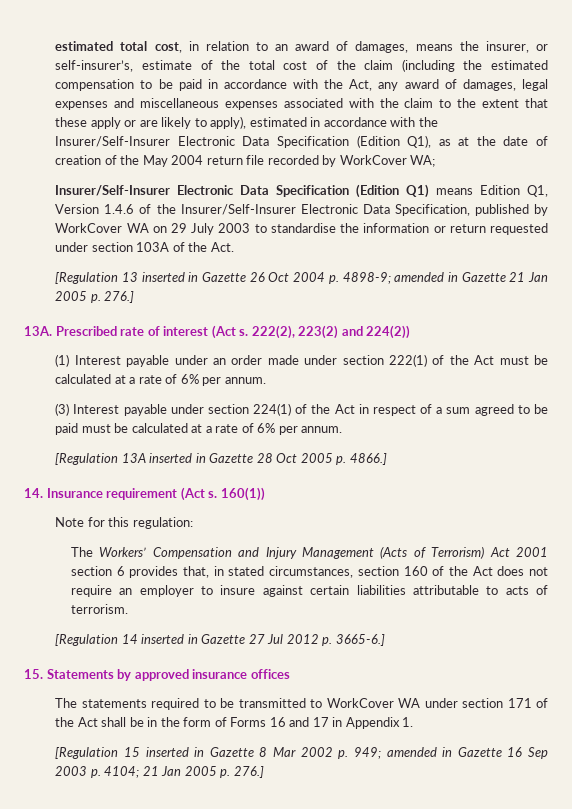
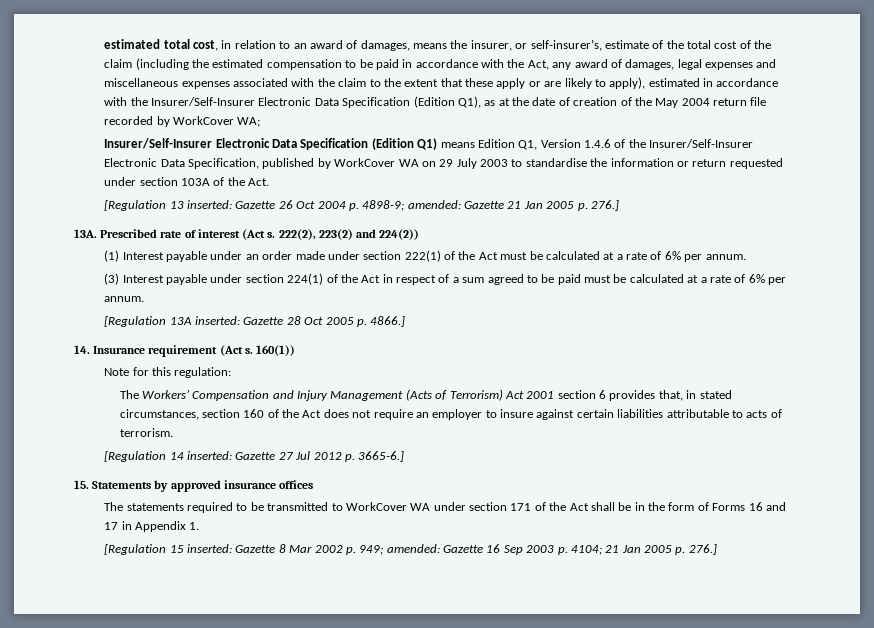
[141,272,199,282] inserted in -> [187,200,233,209] inserted:
[394,272,458,282] amended in -> [407,200,461,209] amended:
[149,453,206,463] inserted in -> [195,316,241,325] inserted:
[141,634,198,644] inserted in -> [187,451,233,460] inserted:
[145,747,205,757] inserted in -> [187,544,233,553] inserted:
[386,747,453,757] amended in -> [386,544,440,553] amended:

